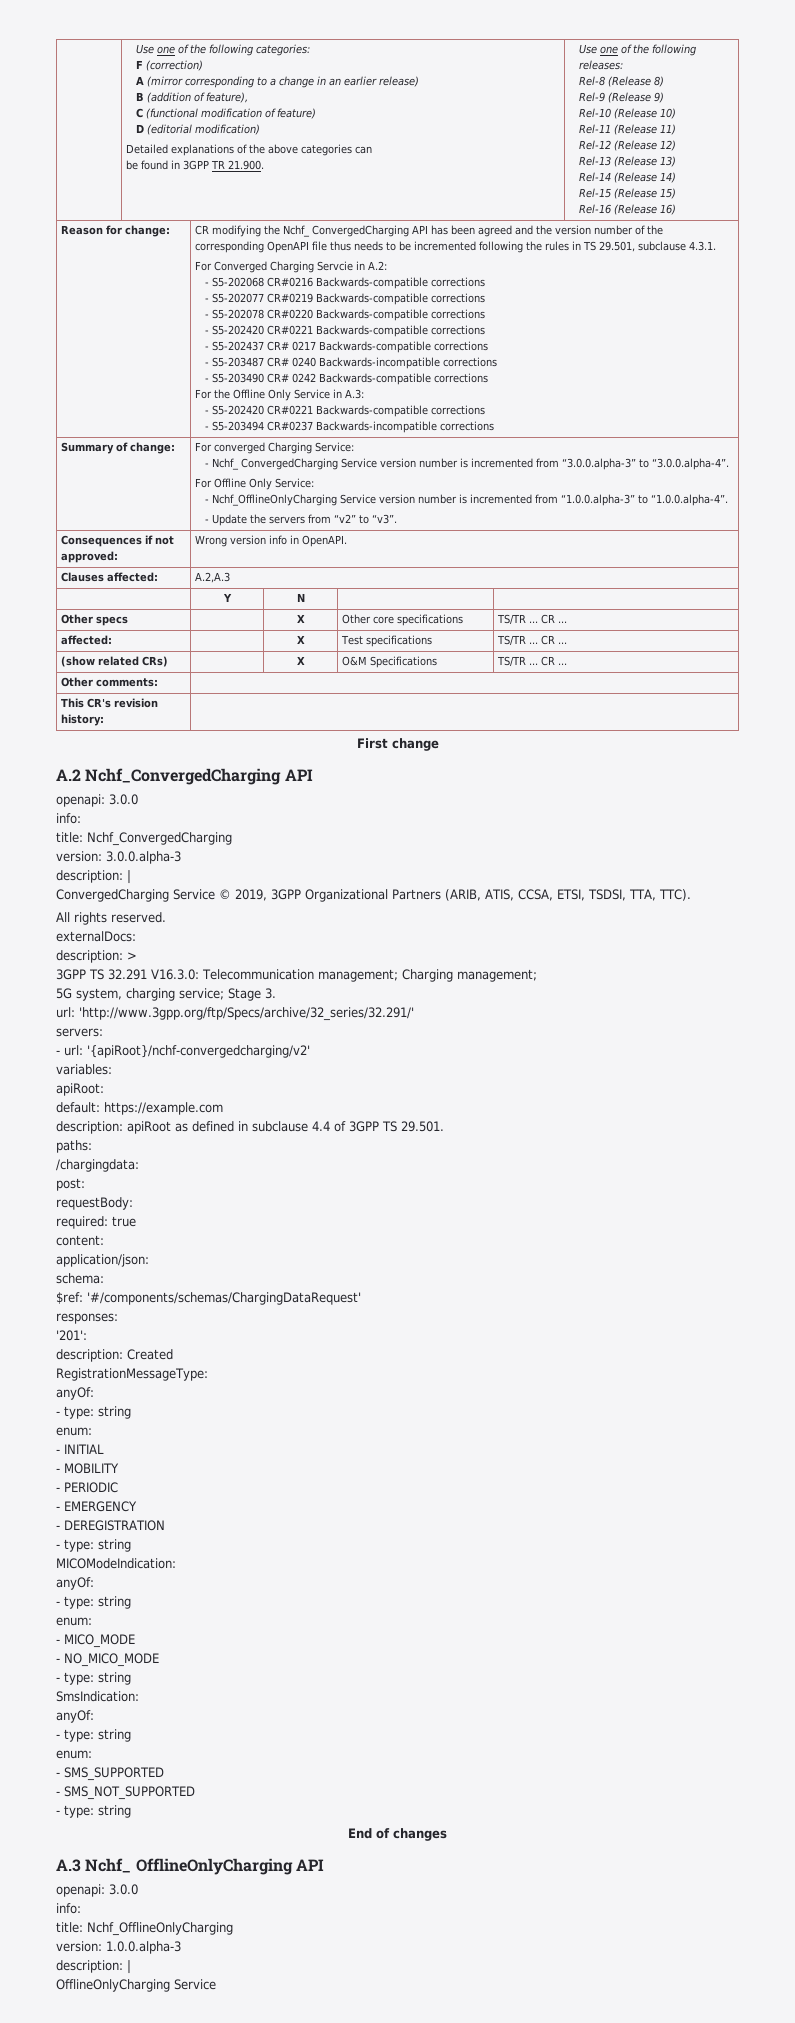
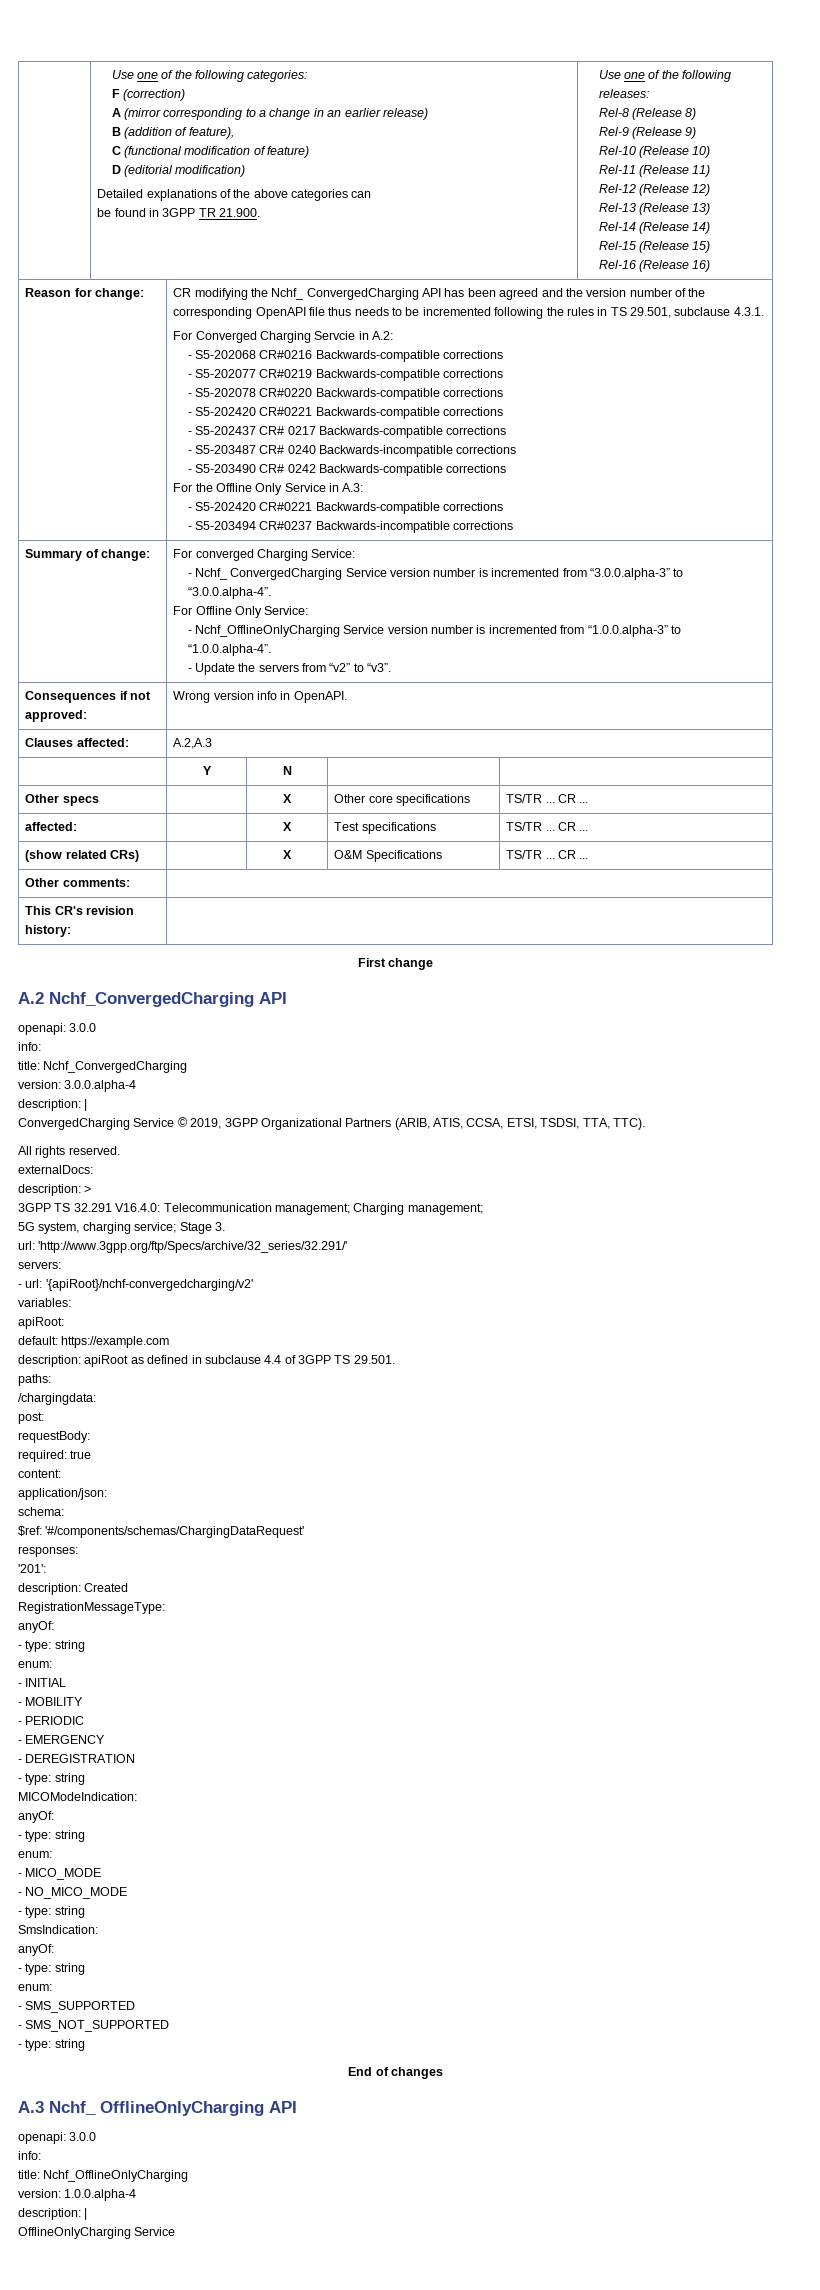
[106,851,181,864] 3.0.0.alpha-3 -> [64,1080,137,1092] 3.0.0.alpha-4
[151,969,199,980] V16.3.0: -> [115,1203,161,1212] V16.4.0:
[106,1941,181,1954] 1.0.0.alpha-3 -> [64,2189,137,2201] 1.0.0.alpha-4

